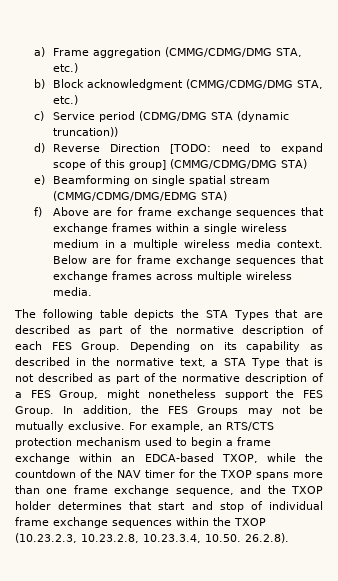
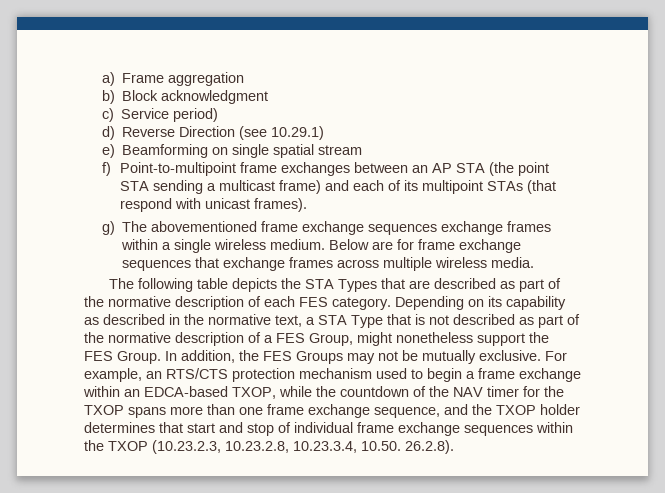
[164,47,302,57] [52,63,78,73] (CMMG/CDMG/DMG STA, etc.) -> (245, 79) none
[185,79,323,89] [52,95,78,105] (CMMG/CDMG/DMG STA, etc.) -> (269, 97) none
[98,111,289,122] [52,127,118,137] [33,143,323,154] [52,159,307,170] period (CDMG/DMG STA (dynamic truncation)) // d) Reverse Direction [TODO: need to expand scope of this group] (CMMG/CDMG/DMG STA) -> [173,108,219,122] [101,126,325,140] period) // d) Reverse Direction (see 10.29.1)
[52,191,227,201] (CMMG/CDMG/DMG/EDMG STA) -> (363, 150) none
[52,207,324,218] Above are for frame exchange sequences that -> [119,162,549,176] [119,180,556,194] [119,198,307,212] [101,221,438,235] Point-to-multipoint frame exchanges between an AP STA (the point STA sending a multicast frame) and each of its multipoint STAs (that respond with unicast frames). // g) The abovementioned frame exchange sequences
[52,239,323,250] medium in a multiple wireless media context. -> [270,239,326,250] medium.
[81,342,121,352] Group. -> [332,297,391,310] category.

